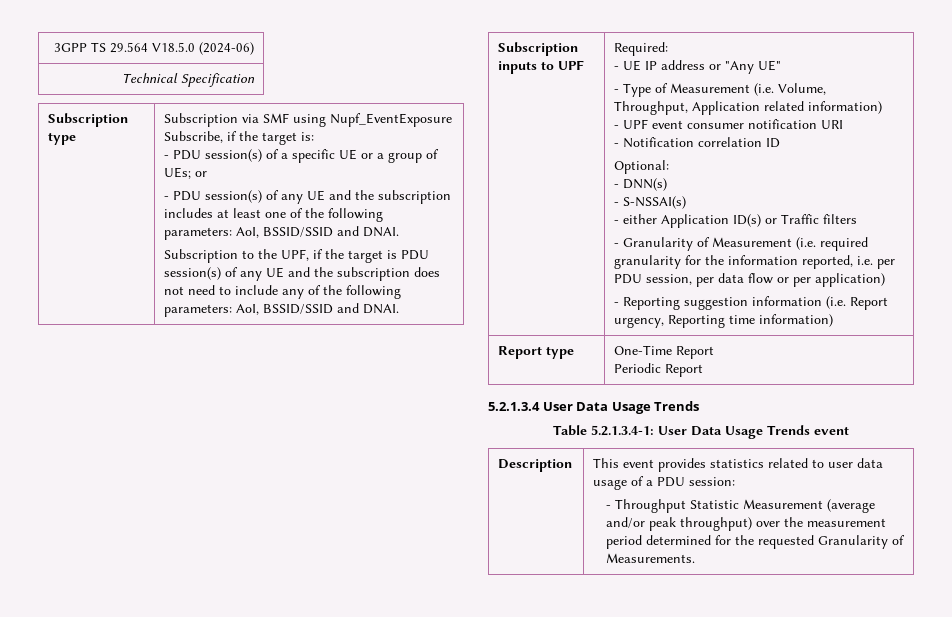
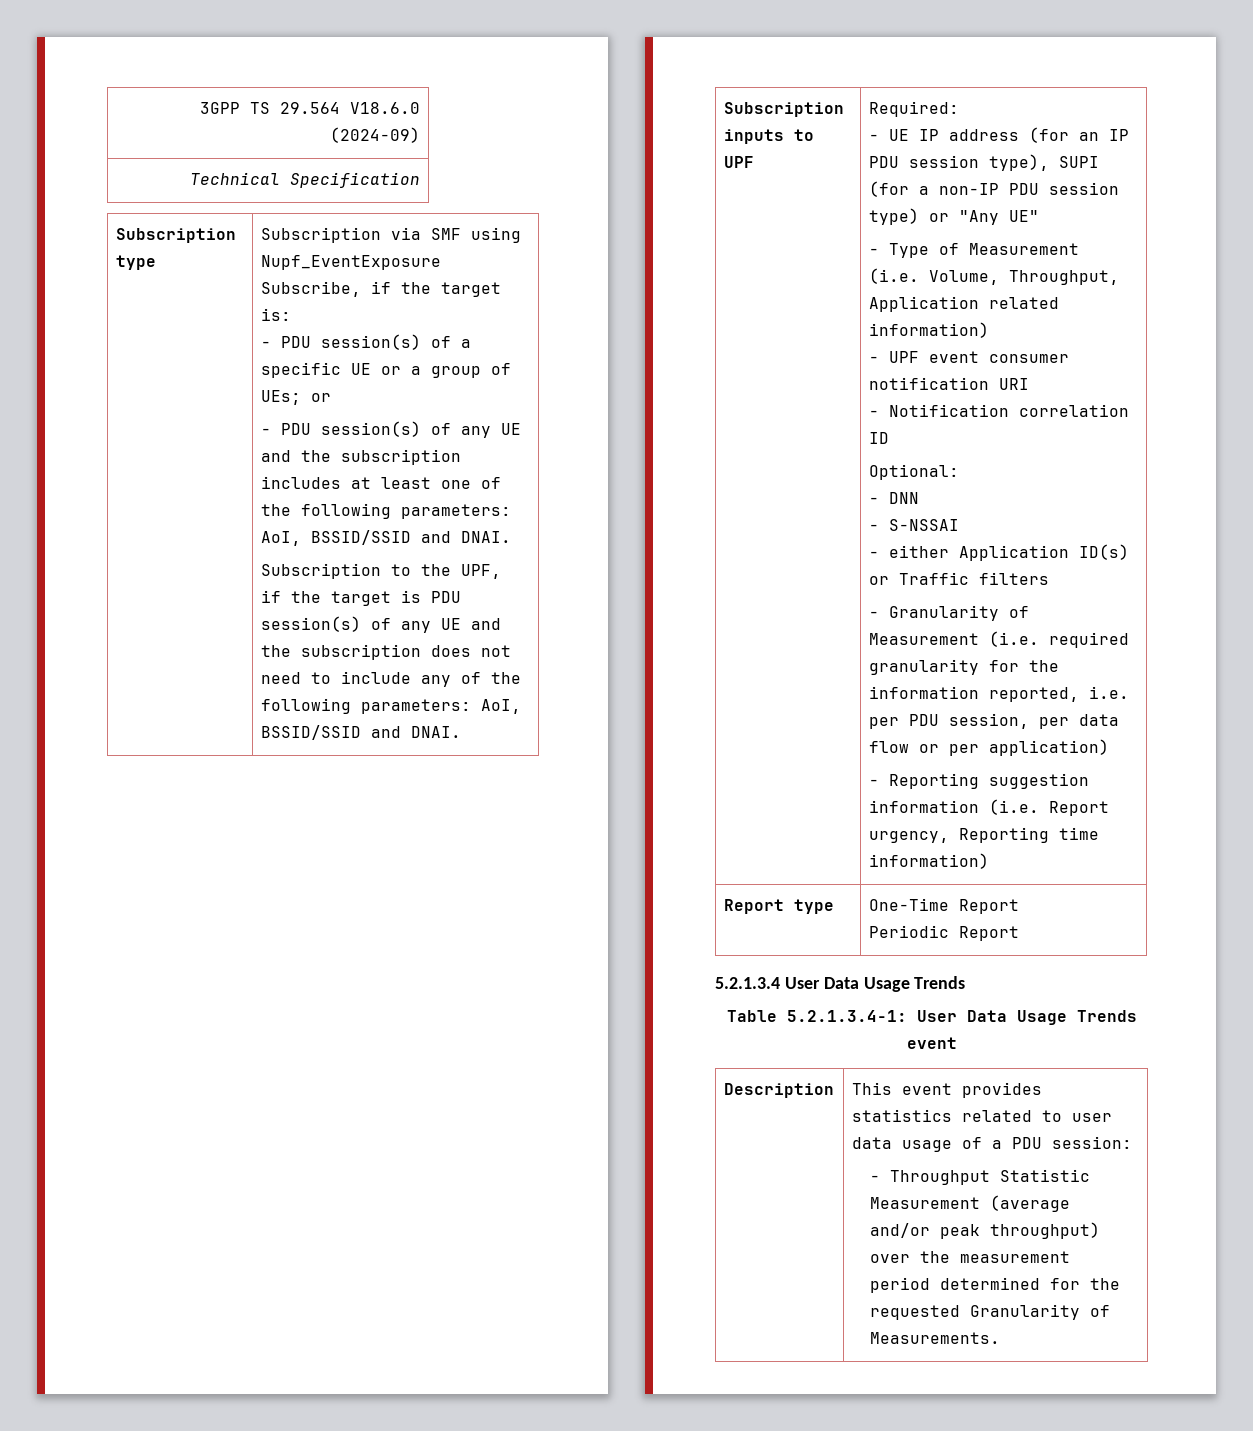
[151,42,254,55] V18.5.0 (2024-06) -> [350,102,421,114] [330,127,421,143] V18.6.0 (2024-09)
(706, 65) none -> [1028,127,1129,143] [868,154,1099,171] [868,181,1119,197] [868,208,919,225] (for an IP PDU session type), SUPI (for a non-IP PDU session type)
[623,178,668,191] [614,196,687,209] DNN(s) // - S-NSSAI(s) -> [888,492,919,504] [868,519,959,531] DNN // - S-NSSAI

